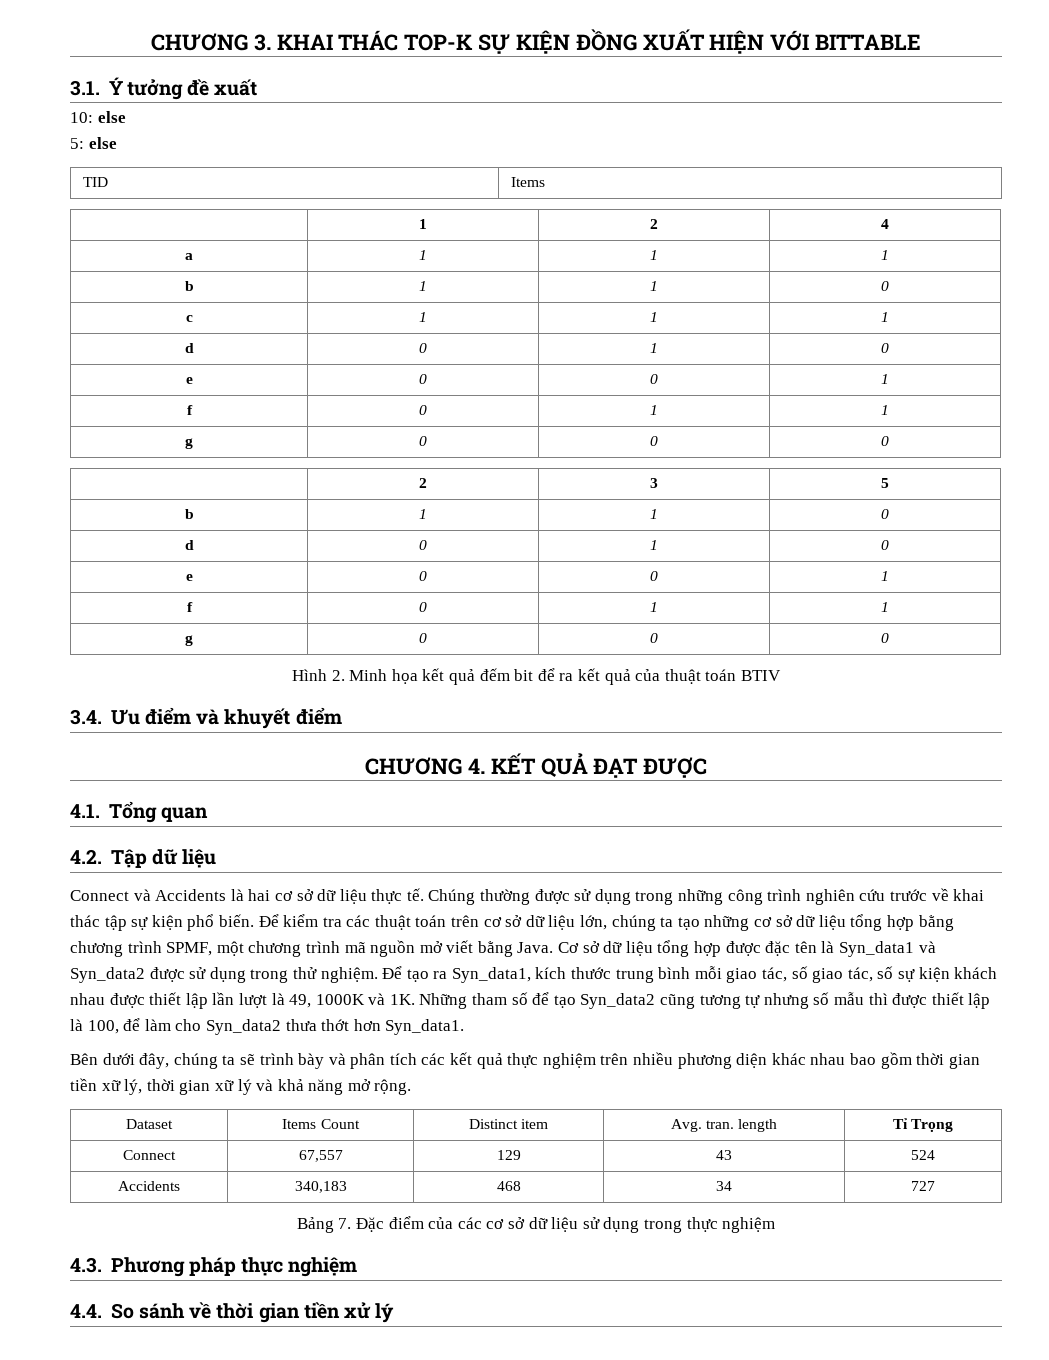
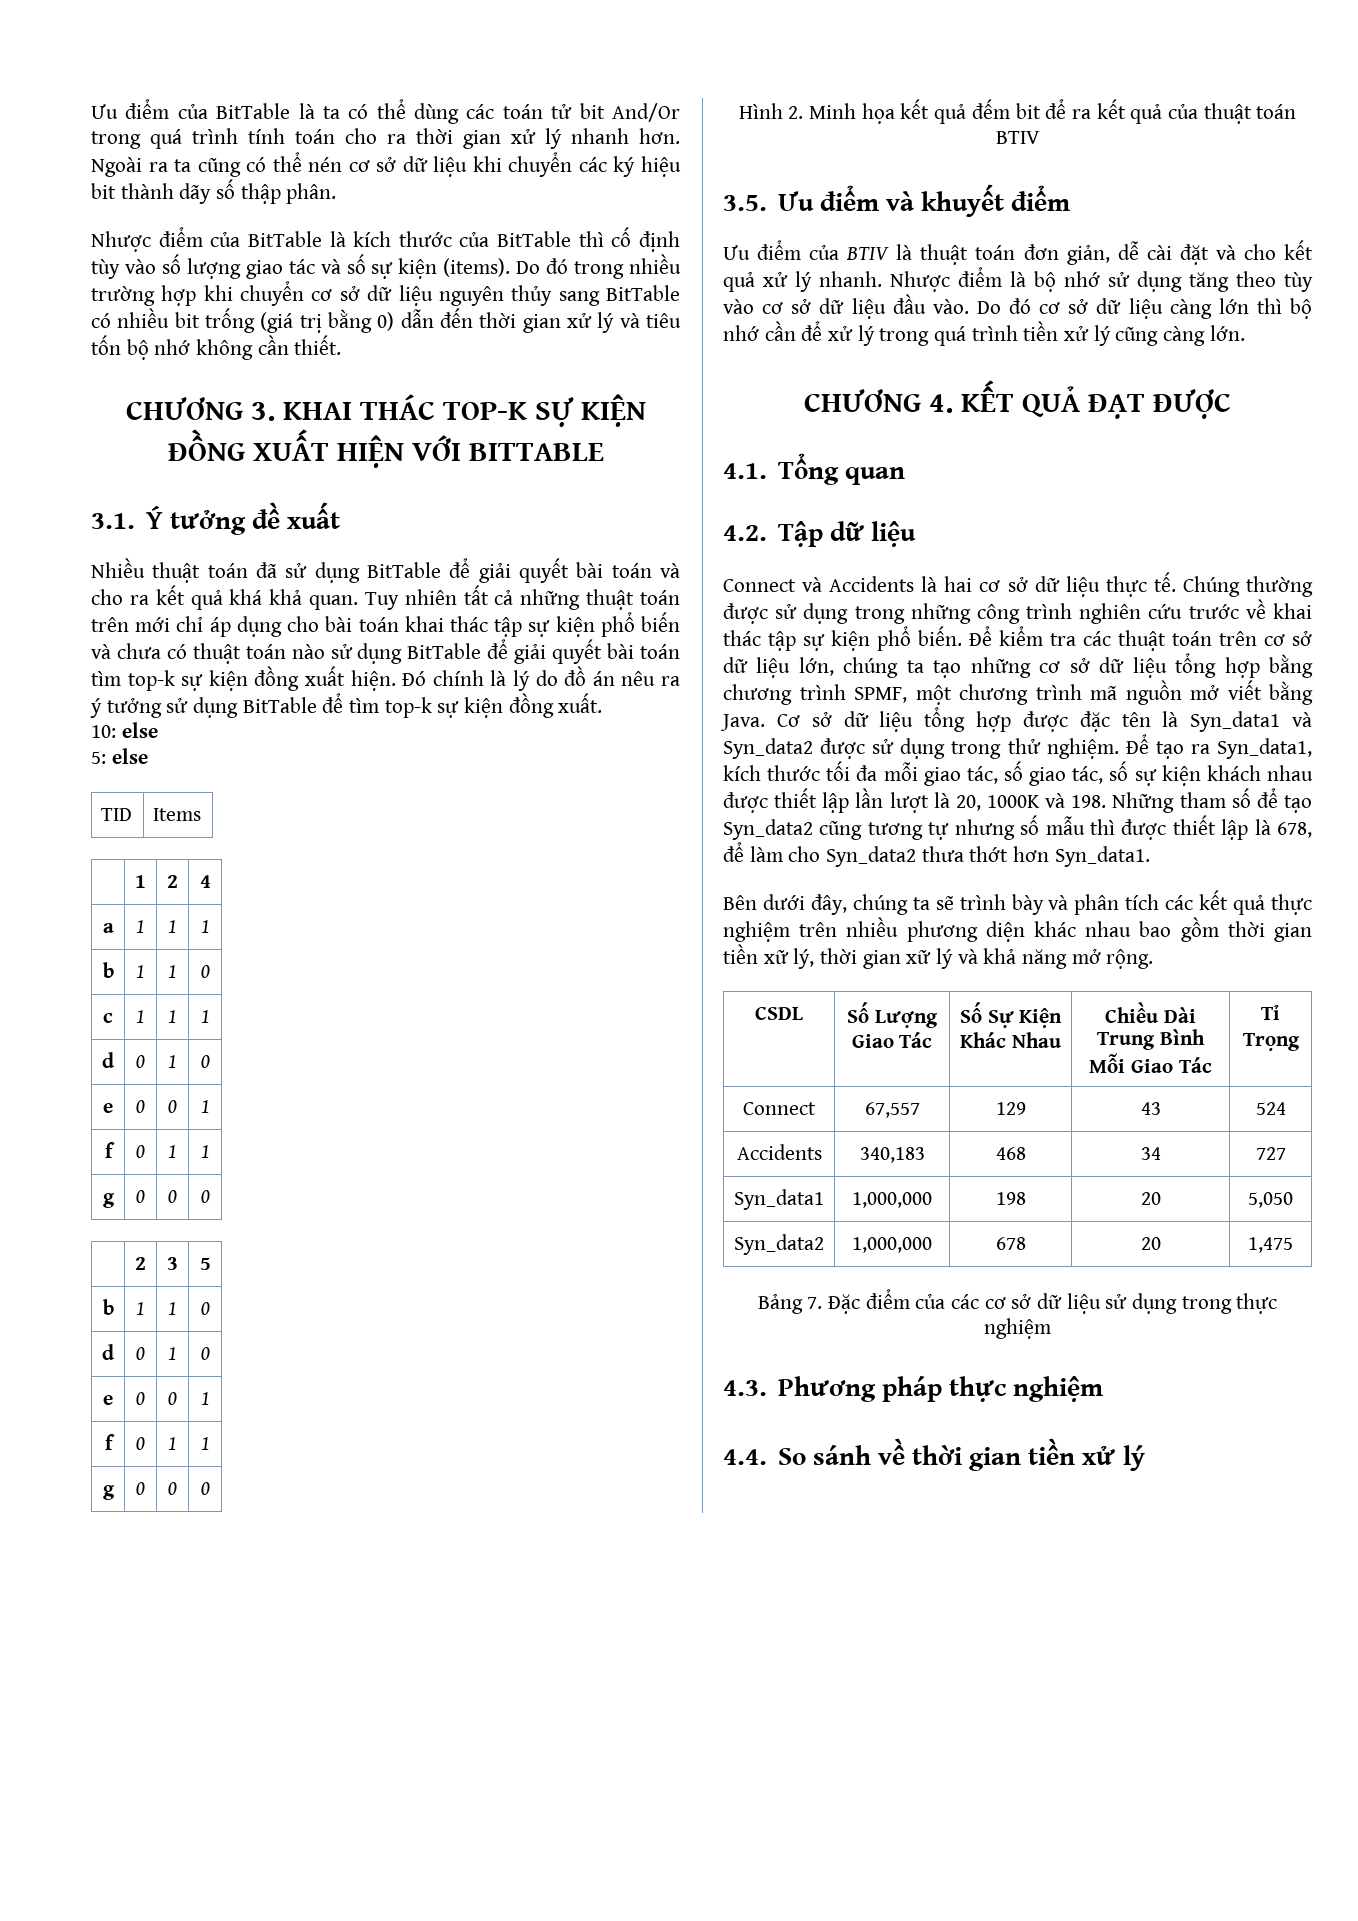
(151, 42) none -> [91,99,680,124] [91,128,680,149] [91,152,681,177] [91,179,337,204] [91,227,680,252] [91,254,682,279] [91,281,681,306] [91,308,681,333] [91,335,342,360] Ưu điểm của BitTable là ta có thể dùng các toán tử bit And/Or trong quá trình tính toán cho ra thời gian xử lý nhanh hơn. Ngoài ra ta cũng có thể nén cơ sở dữ liệu khi chuyển các ký hiệu bit thành dãy số thập phân. // Nhược điểm của BitTable là kích thước của BitTable thì cố định tùy vào số lượng giao tác và số sự kiện (items). Do đó trong nhiều trường hợp khi chuyển cơ sở dữ liệu nguyên thủy sang BitTable có nhiều bit trống (giá trị bằng 0) dẫn đến thời gian xử lý và tiêu tốn bộ nhớ không cần thiết. //
(258, 87) none -> [91,558,680,583] [91,585,680,610] [91,612,681,637] [91,639,680,664] [91,666,681,691] [90,693,603,718] // Nhiều thuật toán đã sử dụng BitTable để giải quyết bài toán và cho ra kết quả khá khả quan. Tuy nhiên tất cả những thuật toán trên mới chỉ áp dụng cho bài toán khai thác tập sự kiện phổ biến và chưa có thuật toán nào sử dụng BitTable để giải quyết bài toán tìm top-k sự kiện đồng xuất hiện. Đó chính là lý do đồ án nêu ra ý tưởng sử dụng BitTable để tìm top-k sự kiện đồng xuất.
[70,709,102,725] 3.4. -> [723,195,767,211] 3.5.
(342, 716) none -> [723,240,1313,265] [723,267,1313,292] [723,294,1312,319] [723,321,1245,346] // Ưu điểm của BTIV là thuật toán đơn giản, dễ cài đặt và cho kết quả xử lý nhanh. Nhược điểm là bộ nhớ sử dụng tăng theo tùy vào cơ sở dữ liệu đầu vào. Do đó cơ sở dữ liệu càng lớn thì bộ nhớ cần để xử lý trong quá trình tiền xử lý cũng càng lớn.
[615,967,691,983] trung bình -> [826,761,878,781] tối đa
[289,994,312,1008] 49, -> [955,795,981,811] 20,
[389,994,415,1005] 1K. -> [1071,795,1107,808] 198.
[87,1020,119,1034] 100, -> [1277,822,1312,838] 678,
[126,1119,173,1129] [282,1119,360,1129] [468,1119,549,1129] [670,1119,778,1132] Dataset | Items Count | Distinct item | Avg. tran. length -> [755,1007,803,1020] [847,1002,938,1028] [851,1032,933,1048] [959,1002,1063,1028] [960,1032,1061,1048] [1105,1002,1196,1023] [1097,1029,1205,1050] [1089,1053,1212,1073] CSDL | Số Lượng Giao Tác | Số Sự Kiện Khác Nhau | Chiều Dài Trung Bình Mỗi Giao Tác
(935, 1186) none -> [734,1189,824,1210] [852,1192,932,1208] [995,1192,1026,1205] [1140,1192,1161,1205] [1248,1192,1293,1208] [734,1234,824,1255] [852,1237,932,1253] [995,1237,1026,1250] [1140,1237,1161,1250] [1248,1237,1293,1253] // Syn_data1 | 1,000,000 | 198 | 20 | 5,050 // Syn_data2 | 1,000,000 | 678 | 20 | 1,475

